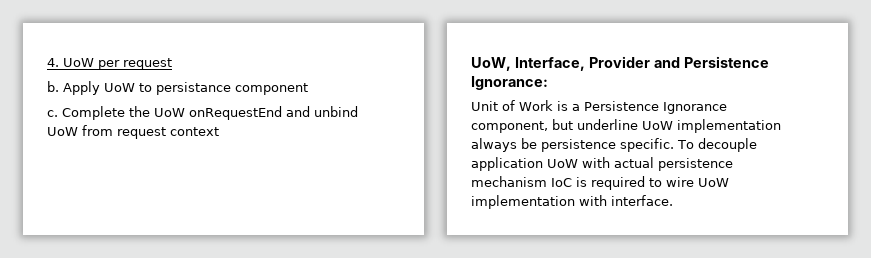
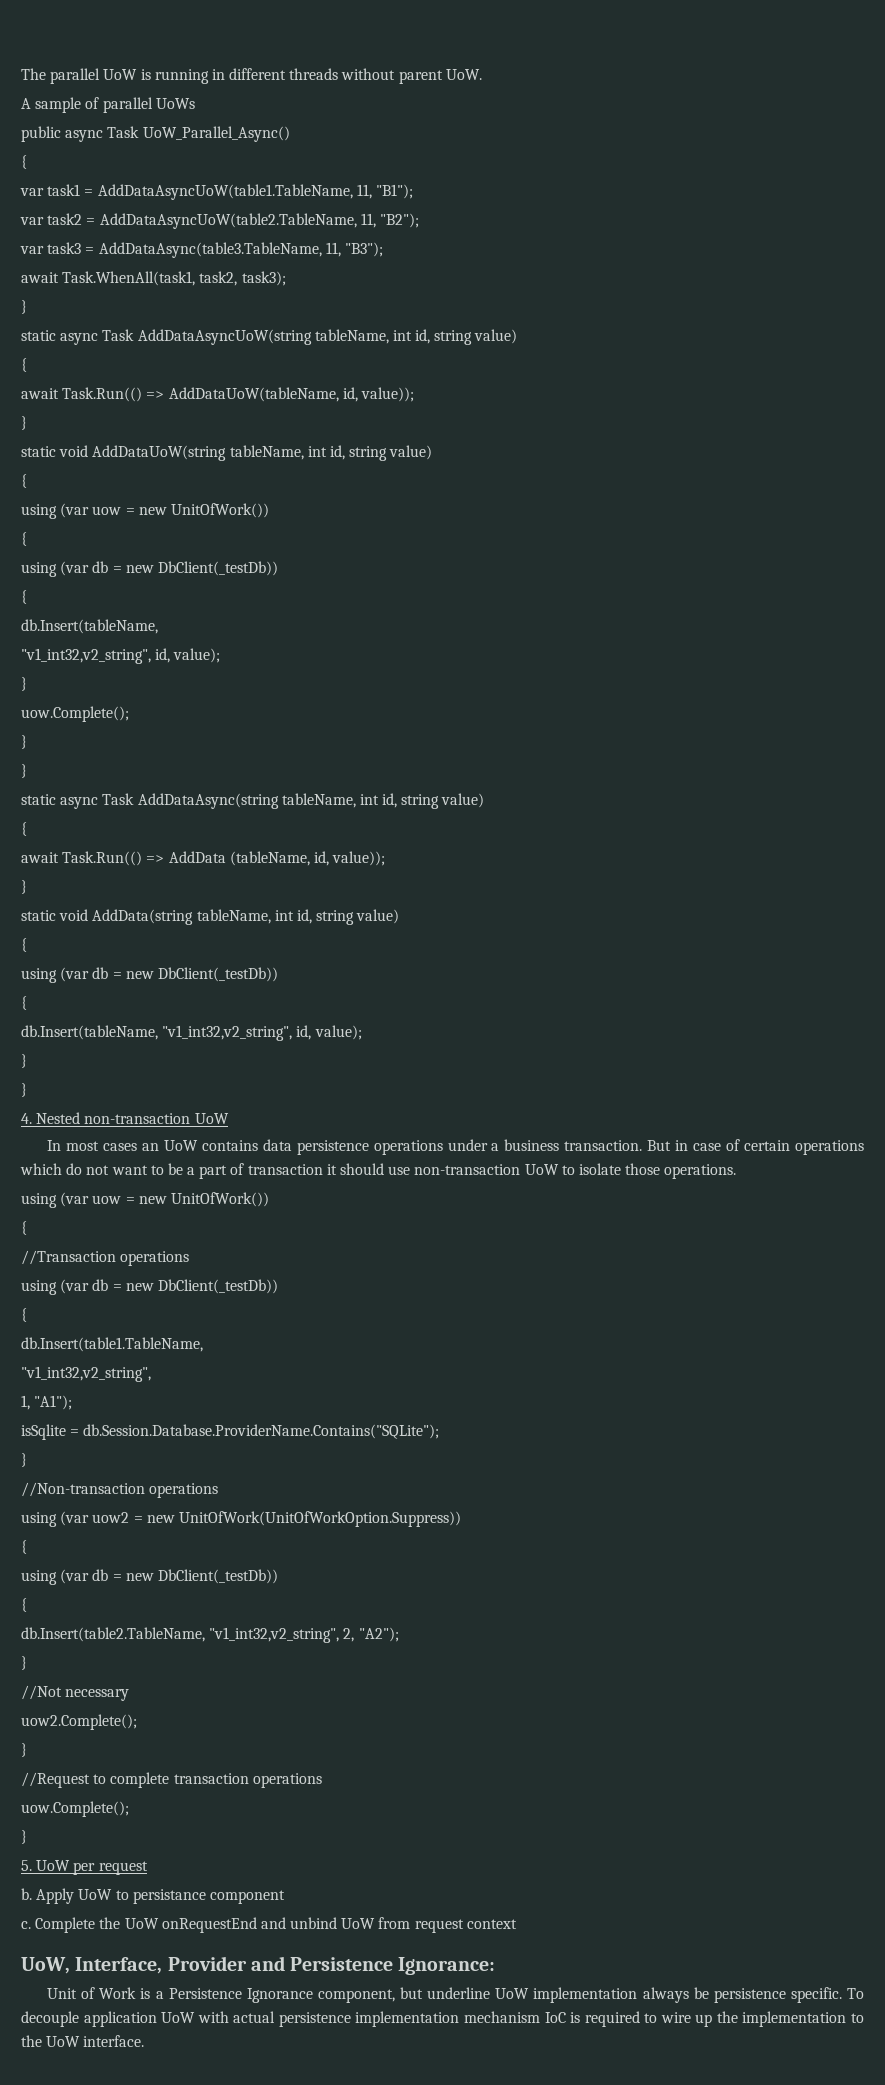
[47,58,59,67] 4. -> [21,68,482,84] [21,97,195,113] [21,126,290,142] [21,155,27,169] [20,184,413,200] [20,213,419,229] [20,242,383,258] [21,271,286,286] [21,300,27,314] [21,329,518,345] [21,358,27,372] [21,387,414,402] [21,416,27,430] [21,445,433,461] [21,474,27,488] [21,503,269,519] [21,532,27,546] [21,561,278,577] [21,590,27,604] [21,619,158,634] [21,648,221,664] [21,677,27,691] [21,706,129,722] [21,735,27,749] [21,764,27,778] [21,793,485,809] [21,822,27,836] [21,851,386,866] [21,880,27,894] [21,909,400,925] [21,938,27,952] [21,967,278,983] [21,996,27,1010] [21,1025,362,1041] [21,1054,27,1068] [21,1083,27,1097] [21,1112,229,1124] [47,1139,865,1155] [20,1163,737,1179] [21,1192,269,1208] [21,1221,27,1235] [21,1250,190,1266] [21,1279,278,1295] [21,1308,27,1322] [21,1337,203,1352] [21,1366,151,1382] [21,1395,73,1410] [21,1424,440,1440] [21,1453,27,1467] [21,1482,219,1498] [21,1511,461,1527] [21,1540,27,1554] [21,1569,278,1585] [21,1598,27,1612] [21,1627,399,1643] [21,1656,27,1670] [21,1685,130,1701] [21,1714,137,1730] [21,1743,27,1757] [21,1772,322,1788] [21,1801,129,1817] [21,1830,27,1844] [21,1860,32,1871] The parallel UoW is running in different threads without parent UoW. // A sample of parallel UoWs // public async Task UoW_Parallel_Async() // { // var task1 = AddDataAsyncUoW(table1.TableName, 11, "B1"); // var task2 = AddDataAsyncUoW(table2.TableName, 11, "B2"); // var task3 = AddDataAsync(table3.TableName, 11, "B3"); // await Task.WhenAll(task1, task2, task3); // } // static async Task AddDataAsyncUoW(string tableName, int id, string value) // { // await Task.Run(() => AddDataUoW(tableName, id, value)); // } // static void AddDataUoW(string tableName, int id, string value) // { // using (var uow = new UnitOfWork()) // { // using (var db = new DbClient(_testDb)) // { // db.Insert(tableName, // "v1_int32,v2_string", id, value); // } // uow.Complete(); // } // } // static async Task AddDataAsync(string tableName, int id, string value) // { // await Task.Run(() => AddData (tableName, id, value)); // } // static void AddData(string tableName, int id, string value) // { // using (var db = new DbClient(_testDb)) // { // db.Insert(tableName, "v1_int32,v2_string", id, value); // } // } // 4. Nested non-transaction UoW // In most cases an UoW contains data persistence operations under a business transaction. But in case of certain operations which do not want to be a part of transaction it should use non-transaction UoW to isolate those operations. // using (var uow = new UnitOfWork()) // { // //Transaction operations // using (var db = new DbClient(_testDb)) // { // db.Insert(table1.TableName, // "v1_int32,v2_string", // 1, "A1"); // isSqlite = db.Session.Database.ProviderName.Contains("SQLite"); // } // //Non-transaction operations // using (var uow2 = new UnitOfWork(UnitOfWorkOption.Suppress)) // { // using (var db = new DbClient(_testDb)) // { // db.Insert(table2.TableName, "v1_int32,v2_string", 2, "A2"); // } // //Not necessary // uow2.Complete(); // } // //Request to complete transaction operations // uow.Complete(); // } // 5.
(733, 164) none -> [355,2011,460,2027] implementation
[698,178,729,187] [471,195,607,209] UoW implementation with -> [695,2011,864,2027] [21,2035,81,2047] up the implementation to the UoW

